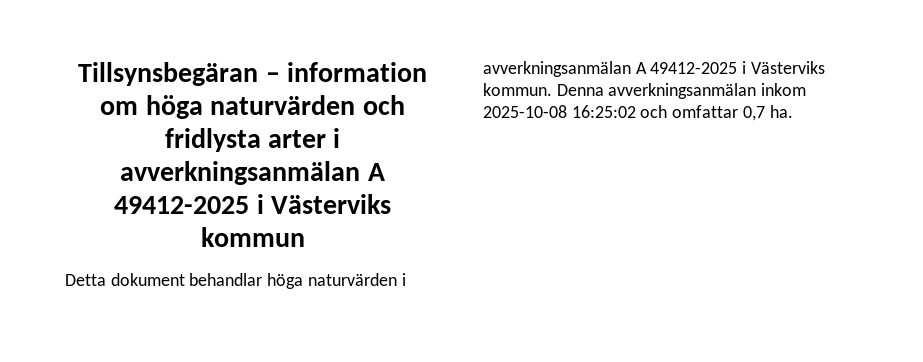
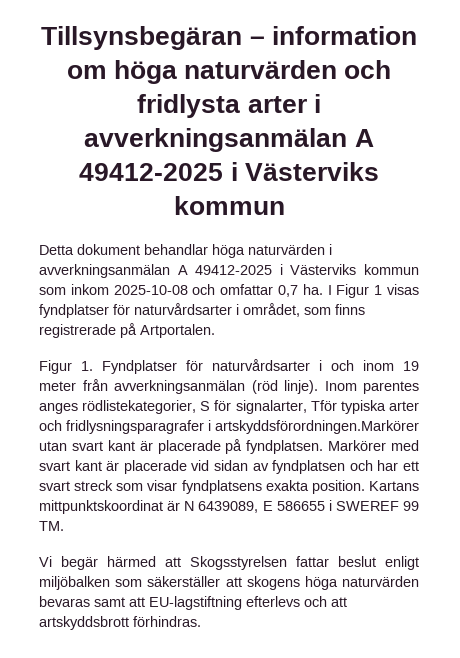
[483,83,757,99] kommun. Denna avverkningsanmälan -> [364,264,419,275] [39,287,66,295] kommun som
[571,105,636,118] 16:25:02 -> (188, 290) none
(793, 111) none -> [327,284,420,298] [39,303,365,318] [39,323,215,338] [39,359,419,374] [39,379,419,394] [39,400,420,414] [39,420,419,434] [39,439,419,454] [39,460,420,474] [39,480,419,494] [39,500,419,514] [39,521,64,531] [39,556,419,570] [39,576,419,590] [39,596,347,610] [39,616,201,630] I Figur 1 visas fyndplatser för naturvårdsarter i området, som finns registrerade på Artportalen. // Figur 1. Fyndplatser för naturvårdsarter i och inom 19 meter från avverkningsanmälan (röd linje). Inom parentes anges rödlistekategorier, S för signalarter, Tför typiska arter och fridlysningsparagrafer i artskyddsförordningen.Markörer utan svart kant är placerade på fyndplatsen. Markörer med svart kant är placerade vid sidan av fyndplatsen och har ett svart streck som visar fyndplatsens exakta position. Kartans mittpunktskoordinat är N 6439089, E 586655 i SWEREF 99 TM. // Vi begär härmed att Skogsstyrelsen fattar beslut enligt miljöbalken som säkerställer att skogens höga naturvärden bevaras samt att EU-lagstiftning efterlevs och att artskyddsbrott förhindras.

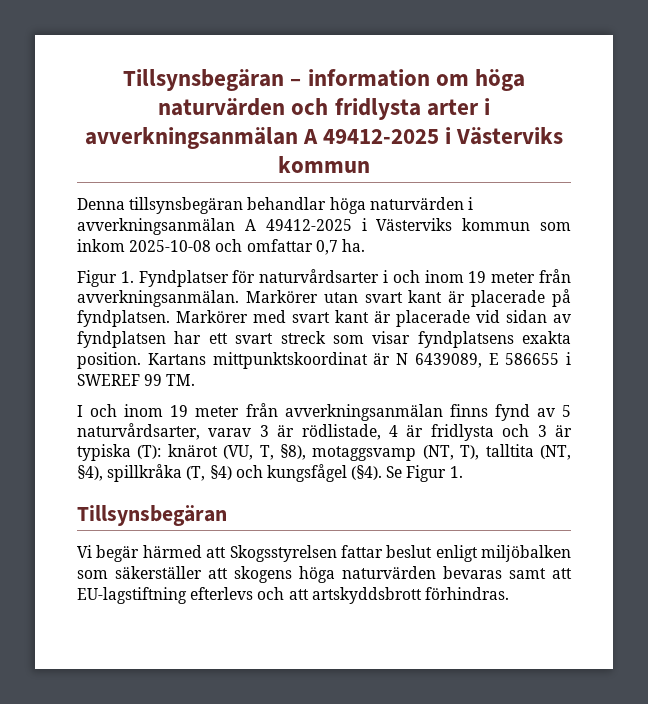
[39,244,140,255] Detta dokument -> [77,197,244,214] Denna tillsynsbegäran
[327,284,420,298] [39,303,365,318] [39,323,215,338] I Figur 1 visas fyndplatser för naturvårdsarter i området, som finns registrerade på Artportalen. -> (365, 245) none
[114,380,419,394] [39,400,420,414] [39,420,419,434] avverkningsanmälan (röd linje). Inom parentes anges rödlistekategorier, S för signalarter, Tför typiska arter och fridlysningsparagrafer i artskyddsförordningen.Markörer -> [77,290,318,307] avverkningsanmälan. Markörer
[349,460,373,471] och -> (166, 339) none
(64, 526) none -> [77,403,571,421] [77,423,572,441] [77,444,571,461] [77,464,463,482] [77,505,227,526] // I och inom 19 meter från avverkningsanmälan finns fynd av 5 naturvårdsarter, varav 3 är rödlistade, 4 är fridlysta och 3 är typiska (T): knärot (VU, T, §8), motaggsvamp (NT, T), talltita (NT, §4), spillkråka (T, §4) och kungsfågel (§4). Se Figur 1. // Tillsynsbegäran

